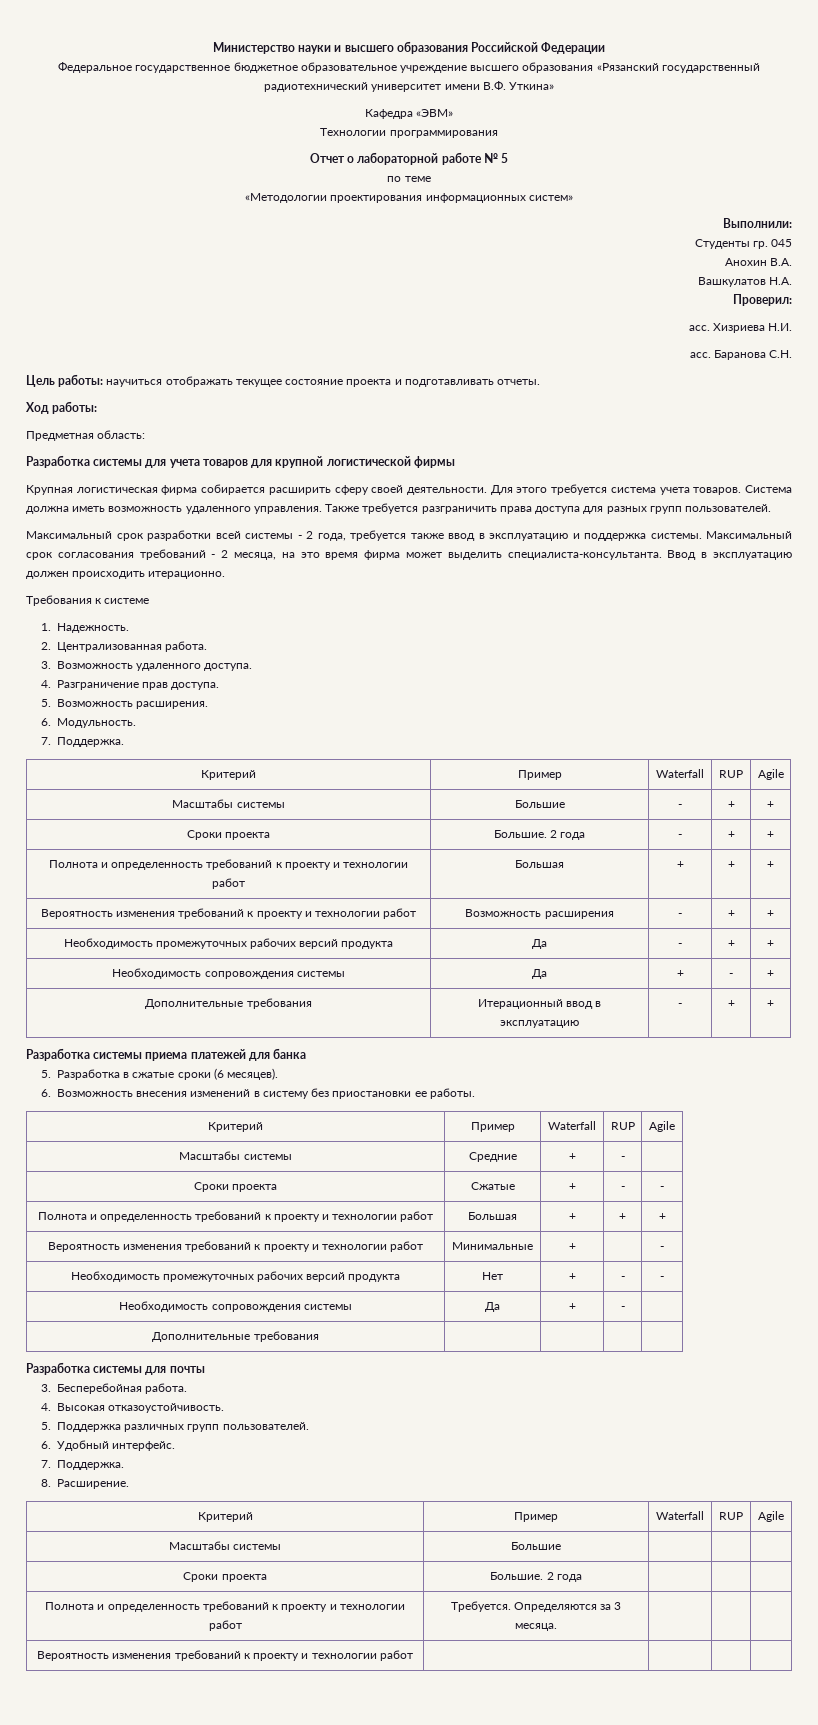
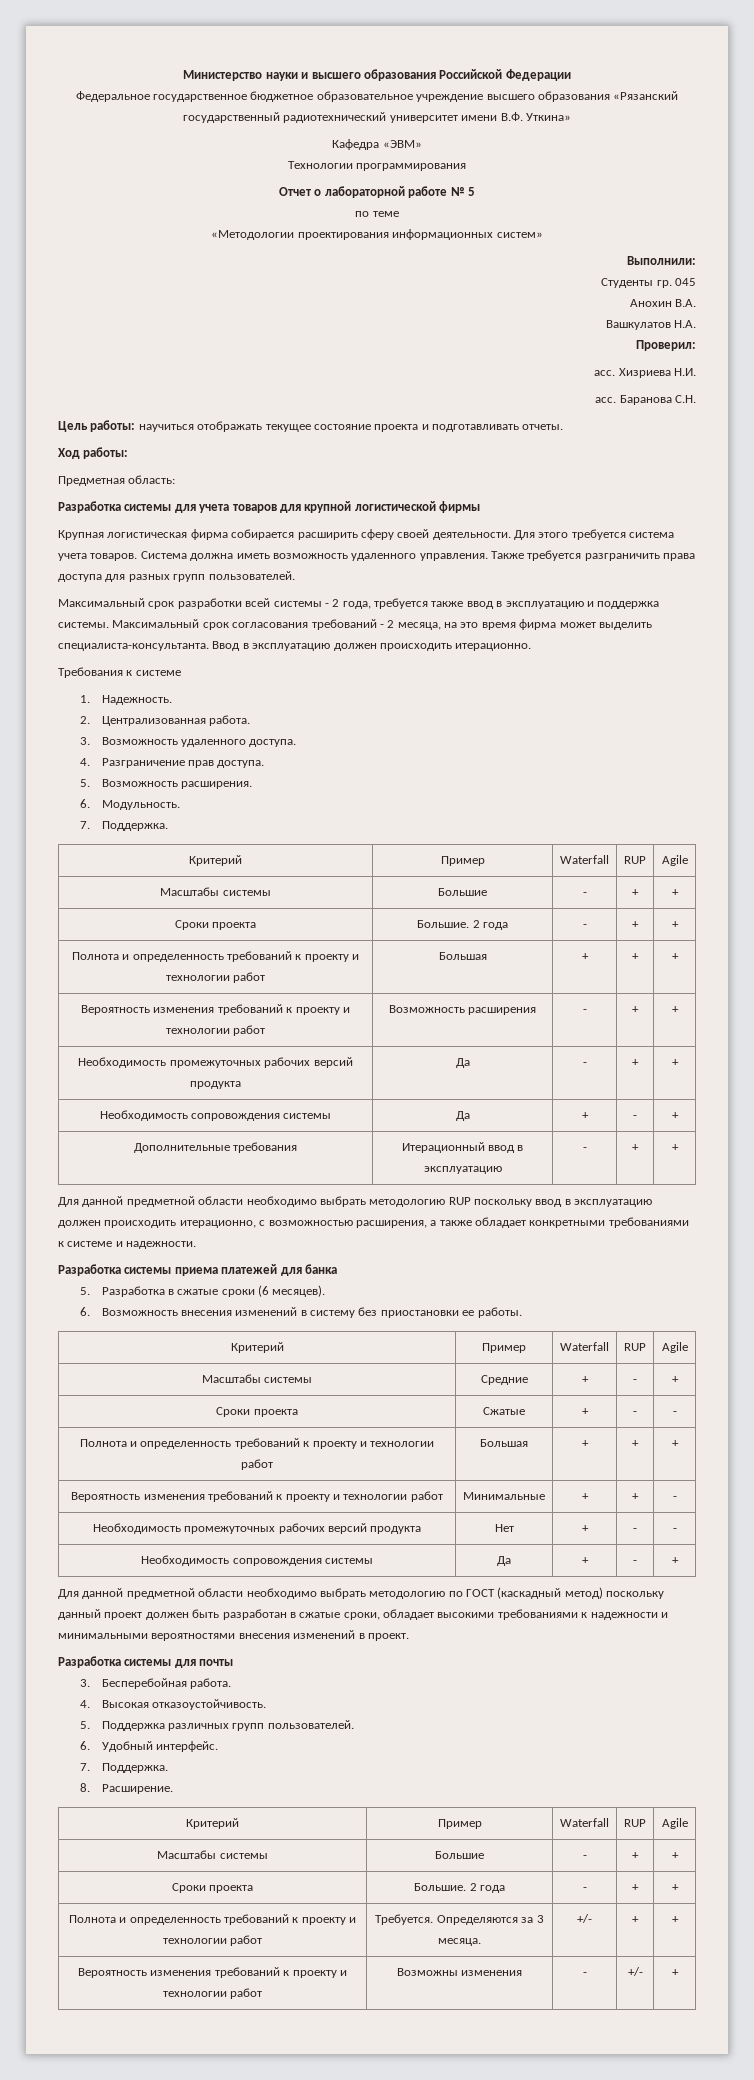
(774, 1003) none -> [58,1196,653,1207] [58,1217,689,1228] [58,1241,197,1249] // Для данной предметной области необходимо выбрать методологию RUP поскольку ввод в эксплуатацию должен происходить итерационно, с возможностью расширения, а также обладает конкретными требованиями к системе и надежности.
(625, 1158) none -> [671,1376,679,1383] +
(576, 1246) none -> [632,1493,639,1500] +
[152,1331,319,1342] // Дополнительные требования | | | | -> [671,1557,679,1564] [58,1587,665,1599] [58,1609,668,1620] [58,1630,409,1641] + // Для данной предметной области необходимо выбрать методологию по ГОСТ (каскадный метод) поскольку данный проект должен быть разработан в сжатые сроки, обладает высокими требованиями к надежности и минимальными вероятностями внесения изменений в проект.
[183,1572,267,1582] [490,1572,582,1582] | | // Сроки проекта | Большие. 2 года | | | -> [582,1855,587,1859] [632,1852,639,1859] [671,1852,679,1859] [171,1883,254,1893] [414,1883,505,1893] [582,1887,587,1891] [632,1884,639,1891] [671,1884,679,1891] - | + | + // Сроки проекта | Большие. 2 года | - | + | +
[37,1650,413,1661] | | // Вероятность изменения требований к проекту и технологии работ | | | | -> [577,1914,592,1923] [632,1916,639,1923] [671,1916,679,1923] [78,1967,347,1978] [162,1988,263,1999] [396,1968,523,1976] [582,1972,587,1976] [627,1967,643,1976] [671,1969,679,1976] +/- | + | + // Вероятность изменения требований к проекту и технологии работ | Возможны изменения | - | +/- | +

